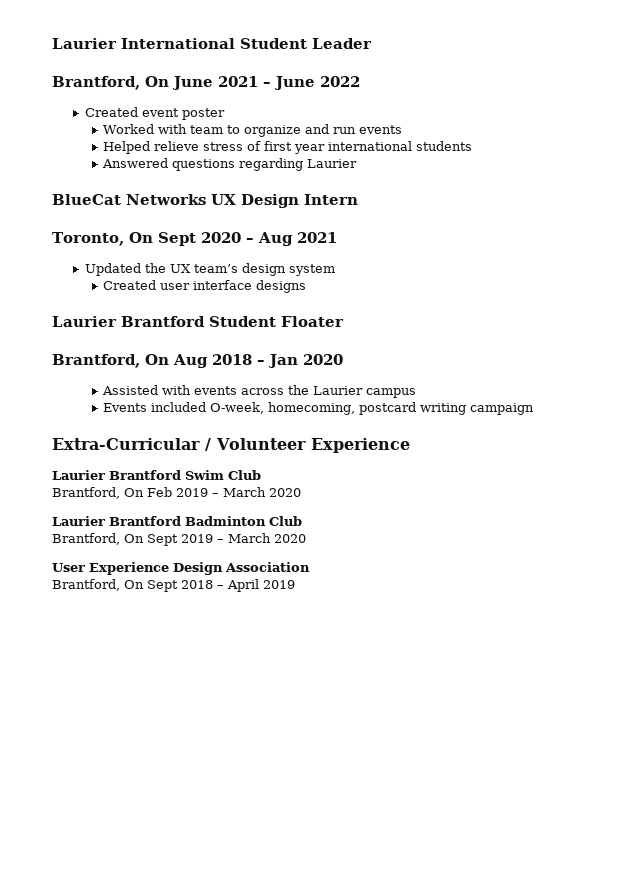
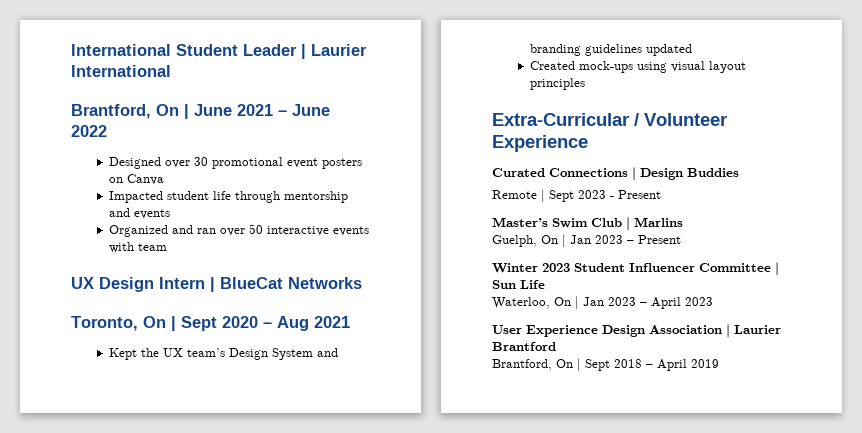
[52,38,117,49] Laurier -> (71, 50) none
[52,76,169,90] // Brantford, On -> [301,44,367,59] [71,65,171,77] [71,104,189,119] | Laurier International // Brantford, On |
[84,107,225,120] [103,124,403,137] [103,141,473,154] [102,158,358,171] [52,194,206,205] Created event poster // Worked with team to organize and run events // Helped relieve stress of first year international students // Answered questions regarding Laurier // BlueCat Networks -> [108,157,362,169] [108,174,164,185] [108,191,348,203] [108,208,170,219] [108,224,369,237] [108,242,167,253] Designed over 30 promotional event posters on Canva // Impacted student life through mentorship and events // Organized and ran over 50 interactive events with team //
(358, 199) none -> [210,277,362,292] | BlueCat Networks
(153, 237) none -> [171,316,176,331] |
[84,263,141,276] Updated -> [108,348,137,360] Kept
[241,263,335,276] [103,280,307,293] [52,316,344,327] [52,354,343,368] [102,385,417,398] [103,402,535,415] [52,438,410,453] [52,470,261,480] [52,487,301,499] [52,516,302,526] [52,533,306,546] design system // Created user interface designs // Laurier Brantford Student Floater // Brantford, On Aug 2018 – Jan 2020 // Assisted with events across the Laurier campus // Events included O-week, homecoming, postcard writing campaign // Extra-Curricular / Volunteer Experience // Laurier Brantford Swim Club // Brantford, On Feb 2019 – March 2020 // Laurier Brantford Badminton Club // Brantford, On Sept 2019 – March 2020 -> [228,348,338,360] [529,44,692,56] [529,61,746,73] [529,78,585,90] [492,113,727,126] [492,135,588,152] [492,167,739,181] [492,189,661,203] [492,217,683,231] [492,234,681,248] [492,262,779,276] [492,280,545,289] [492,296,713,310] Design System and branding guidelines updated // Created mock-ups using visual layout principles // Extra-Curricular / Volunteer Experience // Curated Connections | Design Buddies // Remote | Sept 2023 - Present // Master’s Swim Club | Marlins // Guelph, On | Jan 2023 – Present // Winter 2023 Student Influencer Committee | Sun Life // Waterloo, On | Jan 2023 – April 2023
[52,579,144,591] // Brantford, On -> [726,324,781,338] [492,342,556,351] [492,358,581,372] | Laurier Brantford // Brantford, On |

